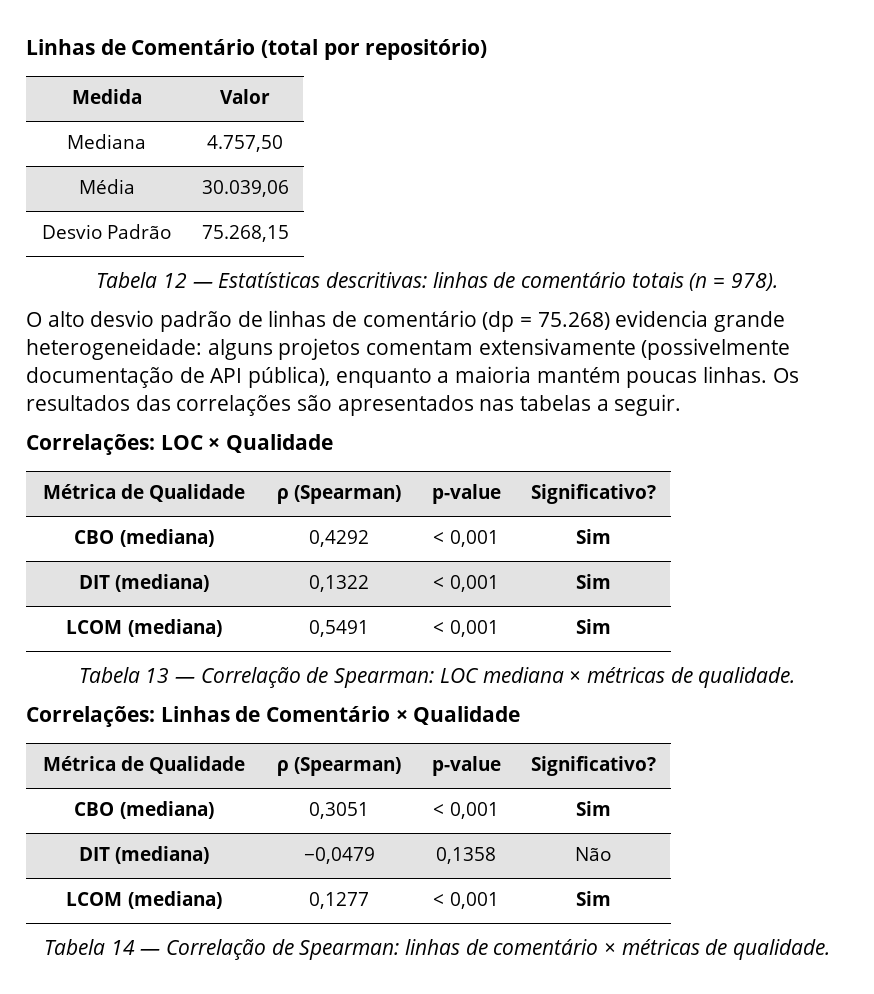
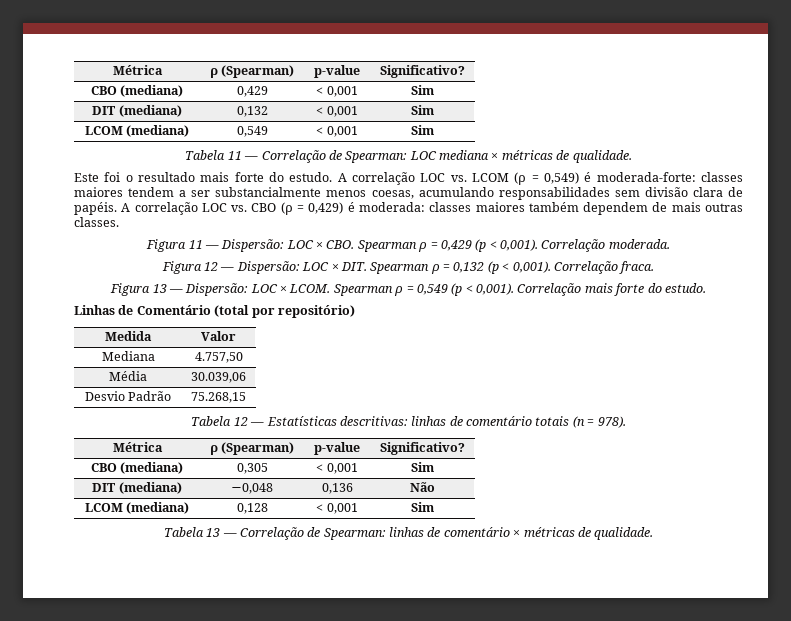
(26, 47) none -> [112,65,163,75] [209,65,295,78] [314,65,360,78] [379,65,465,78] [90,85,184,97] [236,86,268,97] [316,86,358,97] [410,85,434,95] [92,105,182,117] [236,106,268,117] [316,106,358,117] [410,105,434,115] [84,125,190,137] [236,126,268,137] [316,126,358,137] [410,125,434,135] [185,150,632,163] [74,172,743,185] [74,187,744,200] [74,202,743,215] [74,217,119,227] [146,239,670,252] [161,261,655,274] [110,283,706,296] Métrica | ρ (Spearman) | p-value | Significativo? // CBO (mediana) | 0,429 | < 0,001 | Sim // DIT (mediana) | 0,132 | < 0,001 | Sim // LCOM (mediana) | 0,549 | < 0,001 | Sim // Tabela 11 — Correlação de Spearman: LOC mediana × métricas de qualidade. // Este foi o resultado mais forte do estudo. A correlação LOC vs. LCOM (ρ = 0,549) é moderada-forte: classes maiores tendem a ser substancialmente menos coesas, acumulando responsabilidades sem divisão clara de papéis. A correlação LOC vs. CBO (ρ = 0,429) é moderada: classes maiores também dependem de mais outras classes. // Figura 11 — Dispersão: LOC × CBO. Spearman ρ = 0,429 (p < 0,001). Correlação moderada. // Figura 12 — Dispersão: LOC × DIT. Spearman ρ = 0,132 (p < 0,001). Correlação fraca. // Figura 13 — Dispersão: LOC × LCOM. Spearman ρ = 0,549 (p < 0,001). Correlação mais forte do estudo. //
[26,310,786,332] [26,338,791,360] [26,366,799,388] [26,394,682,416] [26,434,334,455] [42,484,246,502] [276,485,402,504] [431,484,501,504] [530,484,656,504] [74,529,214,547] [309,530,369,547] [433,530,499,547] [575,529,611,544] [78,574,210,592] [309,575,369,592] [433,575,499,592] [575,574,611,589] [66,619,222,637] [309,620,369,637] // O alto desvio padrão de linhas de comentário (dp = 75.268) evidencia grande heterogeneidade: alguns projetos comentam extensivamente (possivelmente documentação de API pública), enquanto a maioria mantém poucas linhas. Os resultados das correlações são apresentados nas tabelas a seguir. // Correlações: LOC × Qualidade // Métrica de Qualidade | ρ (Spearman) | p-value | Significativo? // CBO (mediana) | 0,4292 | < 0,001 | Sim // DIT (mediana) | 0,1322 | < 0,001 | Sim // LCOM (mediana) | 0,5491 -> [112,442,163,452] [209,442,295,455] [314,442,360,455] [379,442,465,455] [90,462,184,474] [236,463,268,474] [316,463,358,474] [410,462,434,472] [92,482,182,494] [231,483,273,494] [321,483,353,494] [409,482,435,492] [84,502,190,514] [236,503,268,514] // Métrica | ρ (Spearman) | p-value | Significativo? // CBO (mediana) | 0,305 | < 0,001 | Sim // DIT (mediana) | −0,048 | 0,136 | Não // LCOM (mediana) | 0,128
[439,667,796,688] [26,706,521,727] [42,756,246,774] [276,757,402,776] [431,756,501,776] [530,756,656,776] [74,801,214,819] [309,802,369,819] [433,802,499,819] [575,801,611,816] [78,846,210,864] [303,847,375,864] [436,847,496,864] [575,847,611,861] [66,891,222,909] [309,892,369,909] [433,892,499,909] [575,891,611,906] [43,939,400,960] LOC mediana × métricas de qualidade. // Correlações: Linhas de Comentário × Qualidade // Métrica de Qualidade | ρ (Spearman) | p-value | Significativo? // CBO (mediana) | 0,3051 | < 0,001 | Sim // DIT (mediana) | −0,0479 | 0,1358 | Não // LCOM (mediana) | 0,1277 | < 0,001 | Sim // Tabela 14 — Correlação de Spearman: -> (386, 534) none

